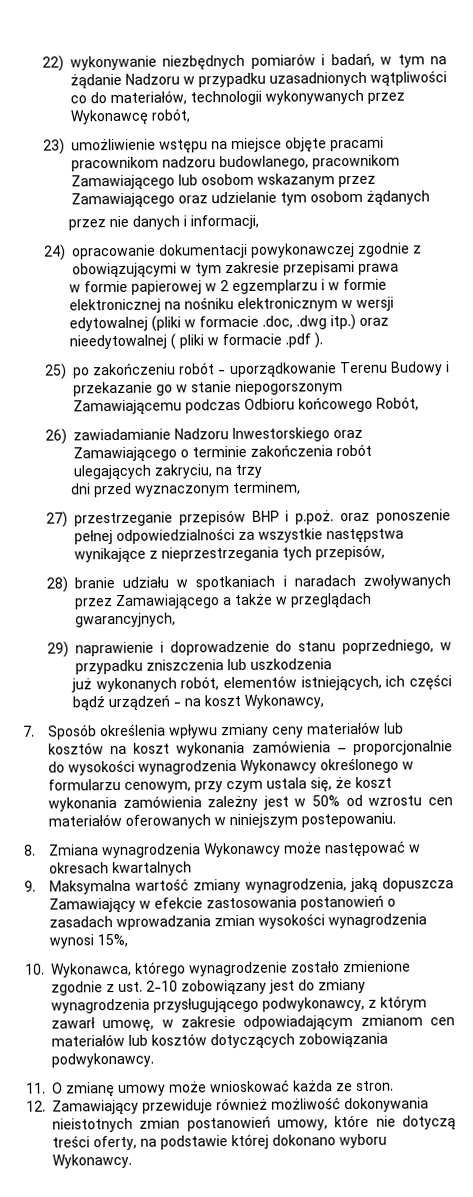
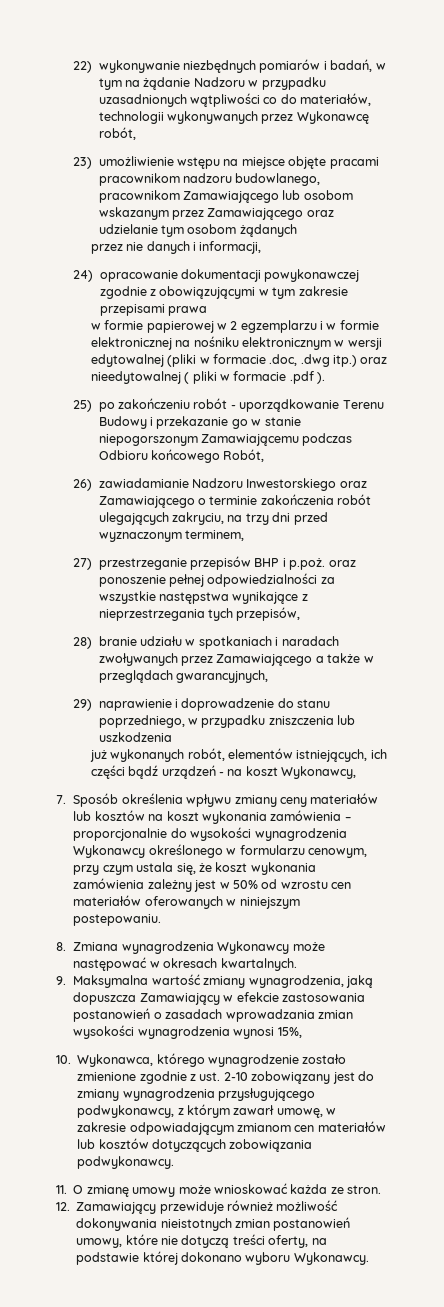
(262, 471) // -> (269, 519) none
[111,861,192,877] kwartalnych -> [220,958,297,971] kwartalnych.

